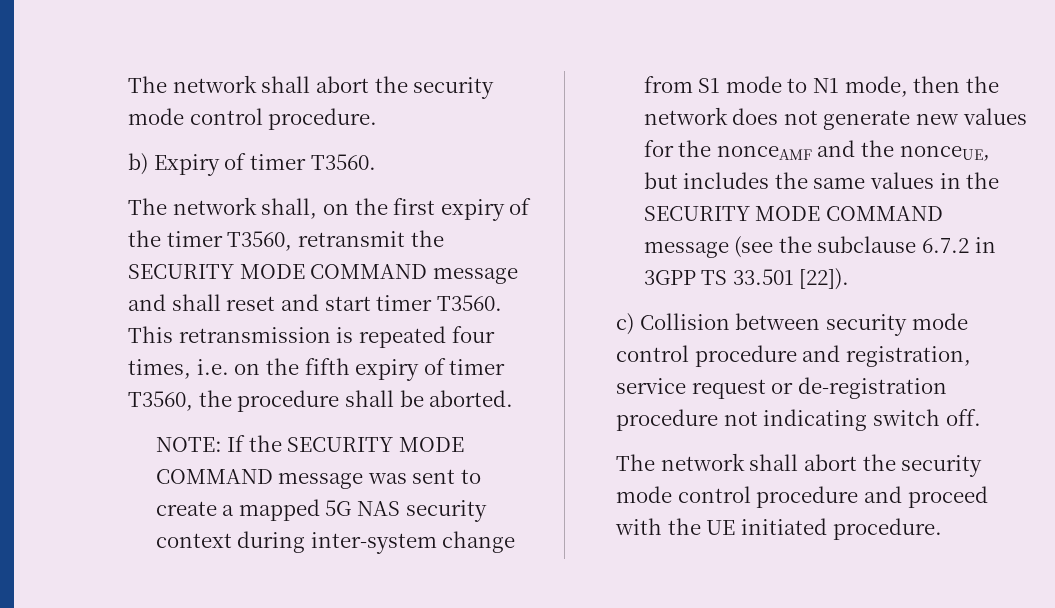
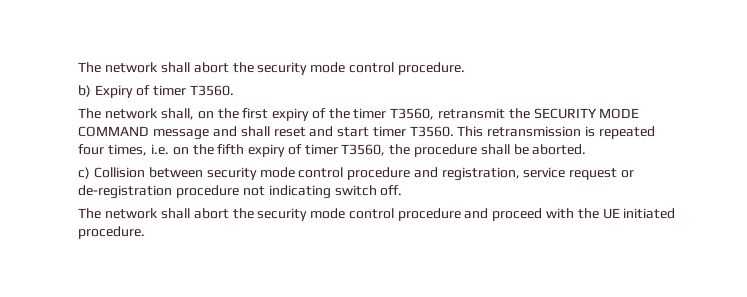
[155,435,464,452] [155,469,481,489] [155,499,487,522] [155,531,516,554] [643,76,999,97] [643,107,1027,130] [643,140,990,161] [643,172,1000,189] [643,206,943,221] [643,236,996,258] [643,268,850,290] // NOTE: If the SECURITY MODE COMMAND message was sent to create a mapped 5G NAS security context during inter-system change from S1 mode to N1 mode, then the network does not generate new values for the nonceAMF and the nonceUE, but includes the same values in the SECURITY MODE COMMAND message (see the subclause 6.7.2 in 3GPP TS 33.501 [22]). -> (587, 149) none

